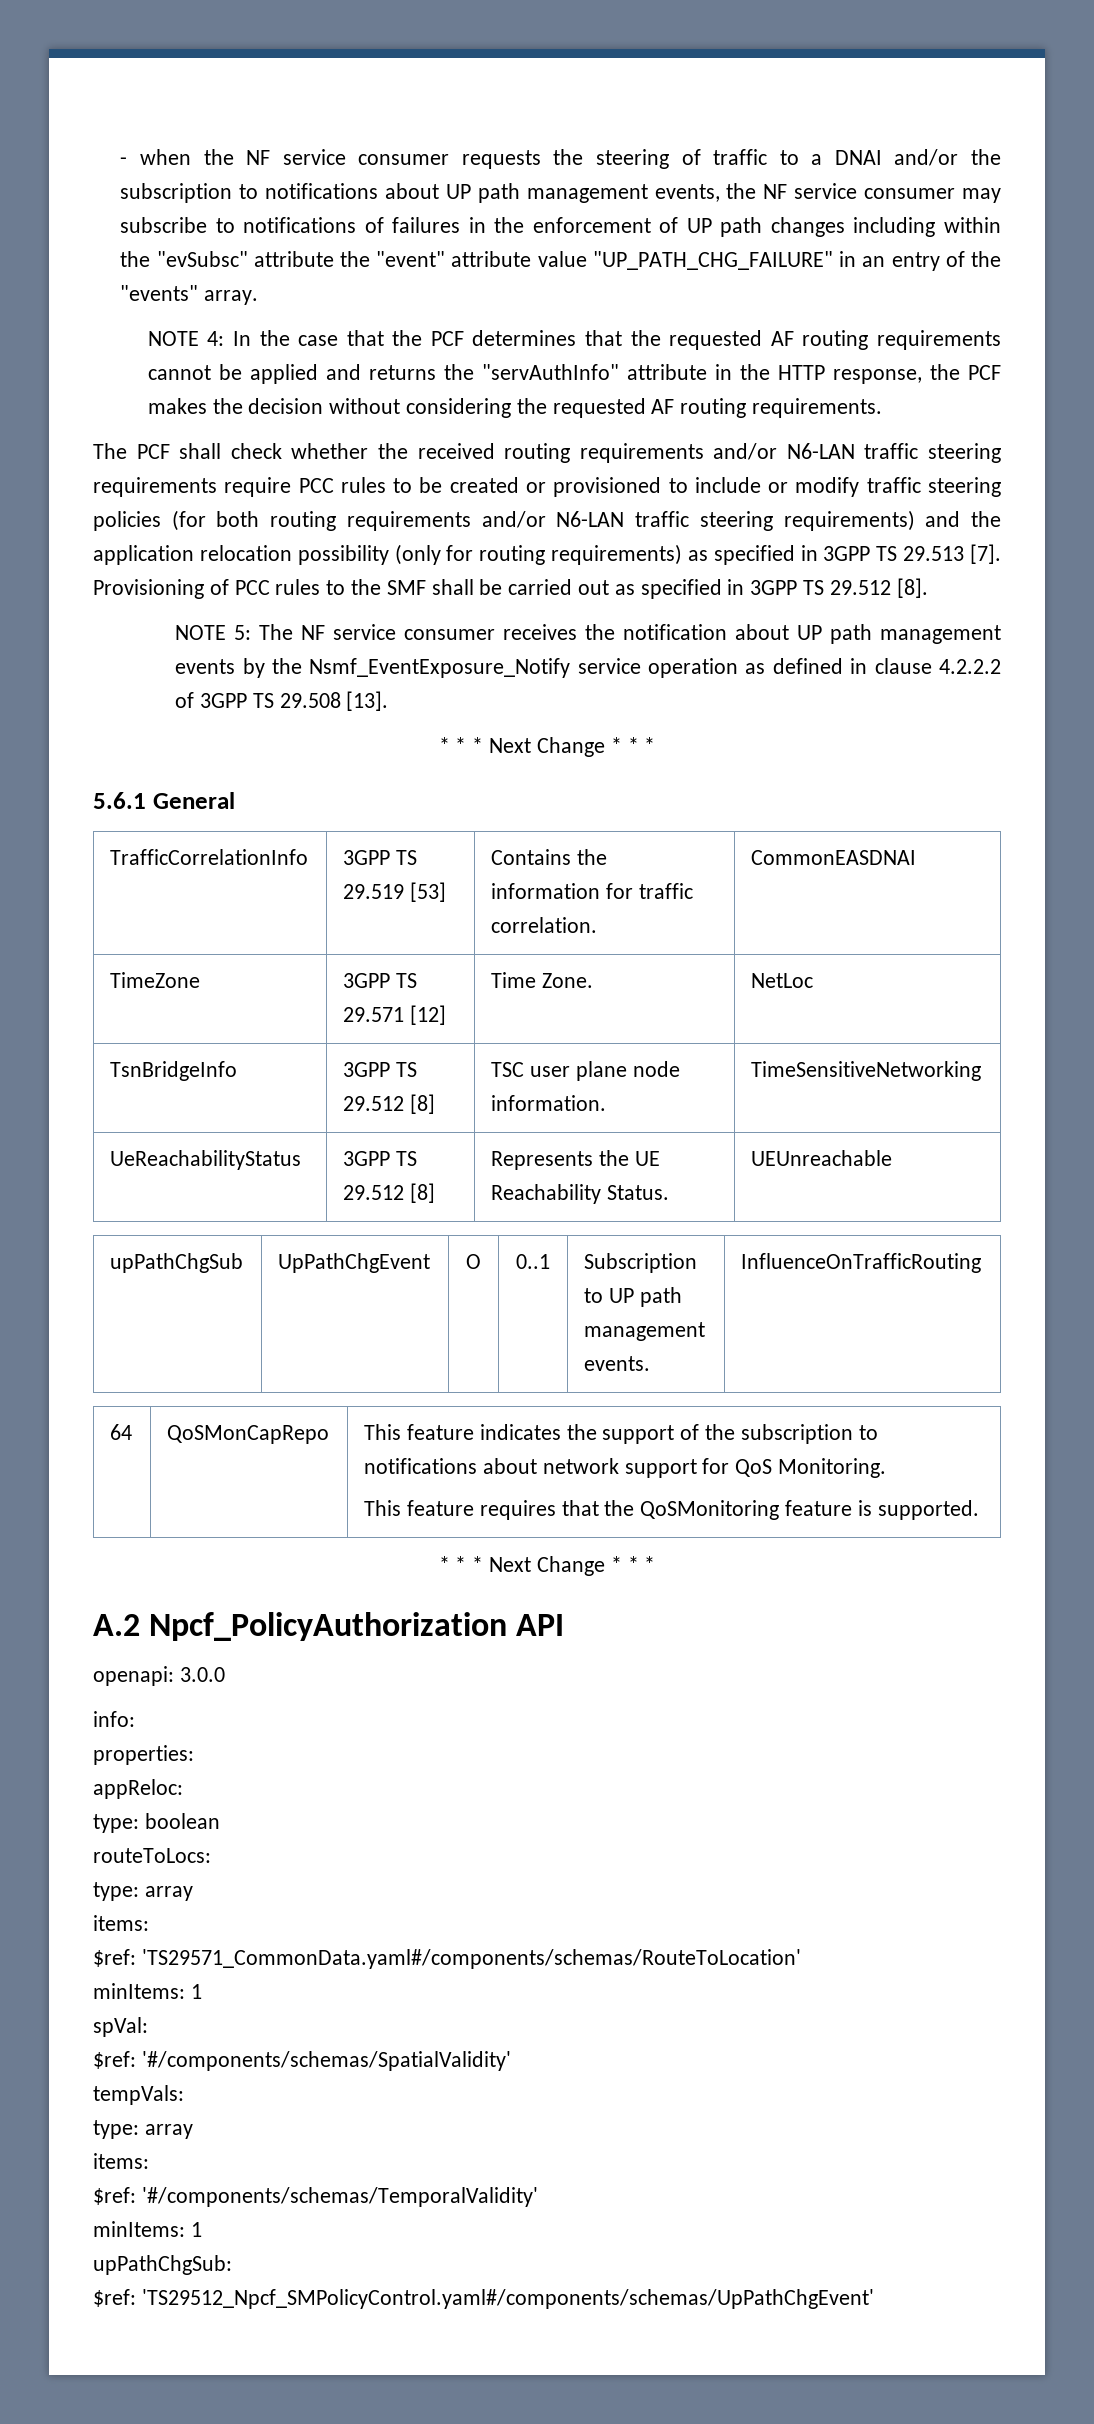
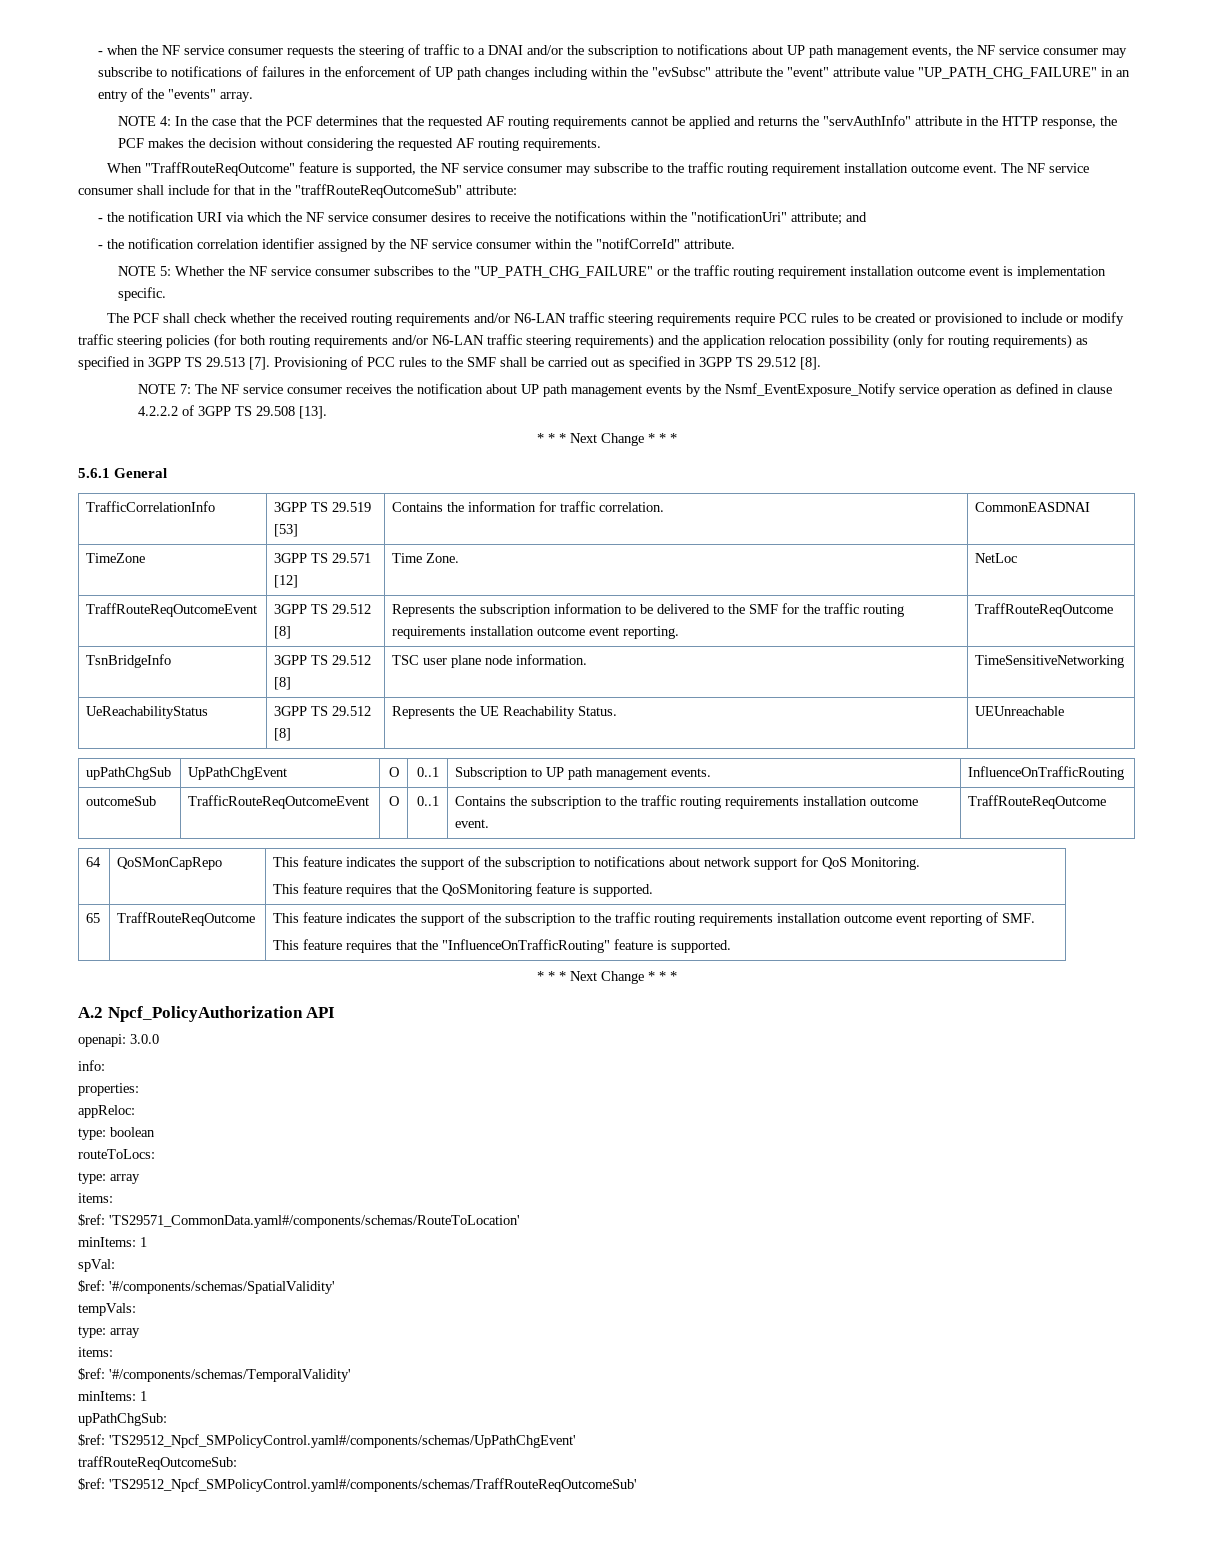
(883, 408) none -> [106,162,1089,176] [78,184,517,198] [97,211,867,225] [97,238,735,252] [117,265,1106,279] [117,287,166,301] // When "TraffRouteReqOutcome" feature is supported, the NF service consumer may subscribe to the traffic routing requirement installation outcome event. The NF service consumer shall include for that in the "traffRouteReqOutcomeSub" attribute: // - the notification URI via which the NF service consumer desires to receive the notifications within the "notificationUri" attribute; and // - the notification correlation identifier assigned by the NF service consumer within the "notifCorreId" attribute. // NOTE 5: Whether the NF service consumer subscribes to the "UP_PATH_CHG_FAILURE" or the traffic routing requirement installation outcome event is implementation specific.
[234,625,252,640] 5: -> [179,384,191,394] 7:
(814, 980) none -> [86,603,258,617] [274,604,372,614] [274,626,292,639] [392,603,905,617] [392,626,680,639] [975,603,1114,617] // TraffRouteReqOutcomeEvent | 3GPP TS 29.512 [8] | Represents the subscription information to be delivered to the SMF for the traffic routing requirements installation outcome event reporting. | TraffRouteReqOutcome
(982, 1263) none -> [86,796,157,806] [188,795,370,809] [388,796,399,806] [416,796,439,806] [455,795,919,809] [455,819,490,828] [968,795,1107,809] // outcomeSub | TrafficRouteReqOutcomeEvent | O | 0..1 | Contains the subscription to the traffic routing requirements installation outcome event. | TraffRouteReqOutcome
(979, 1510) none -> [86,913,101,923] [117,912,256,926] [273,912,1036,926] [273,939,732,953] // 65 | TraffRouteReqOutcome | This feature indicates the support of the subscription to the traffic routing requirements installation outcome event reporting of SMF. // This feature requires that the "InfluenceOnTrafficRouting" feature is supported.
(874, 2299) none -> [78,1456,237,1470] [78,1478,637,1492] // traffRouteReqOutcomeSub: // $ref: 'TS29512_Npcf_SMPolicyControl.yaml#/components/schemas/TraffRouteReqOutcomeSub'

